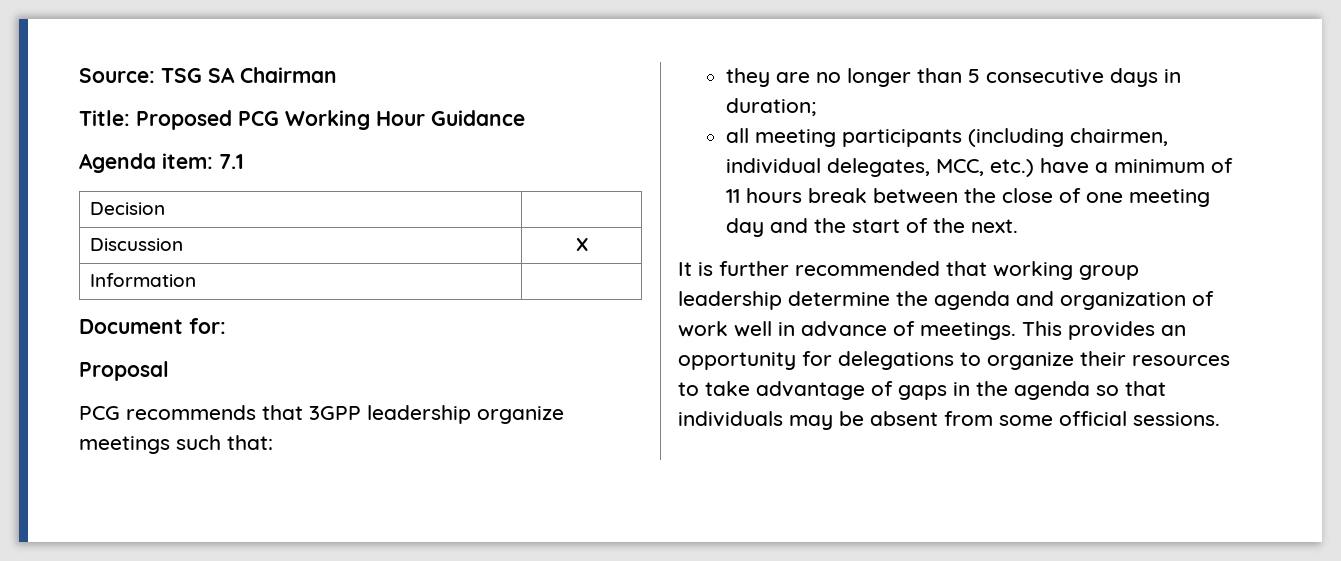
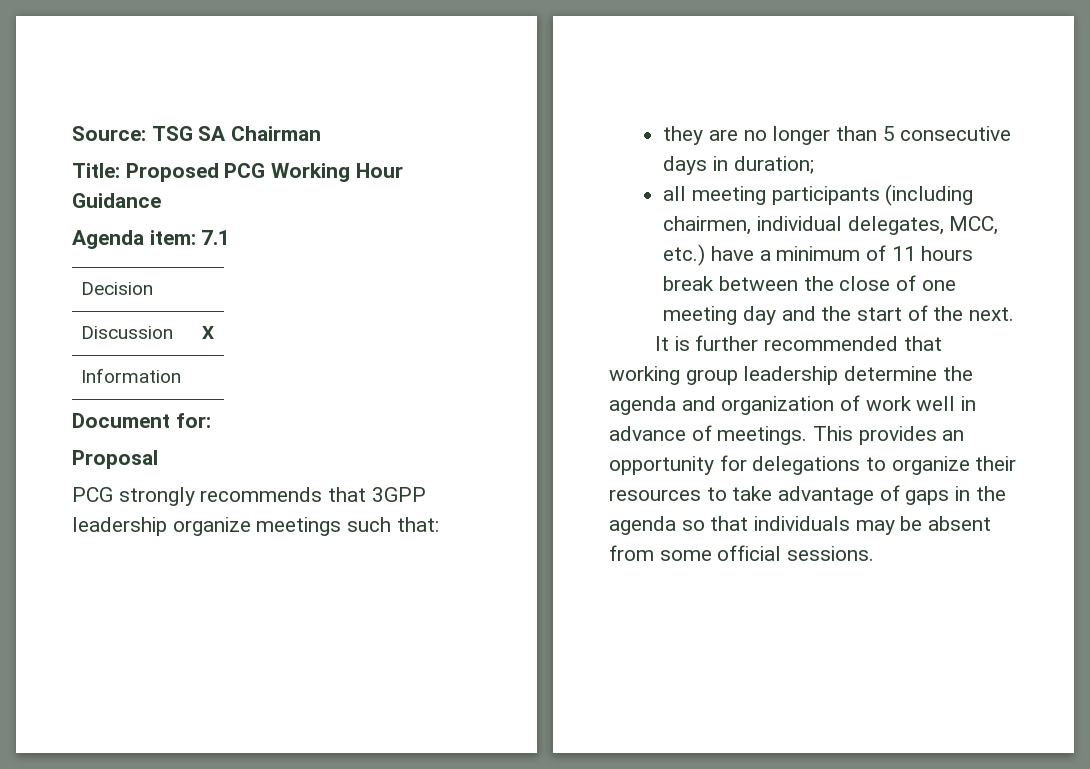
(120, 413) none -> [118,487,195,506] strongly

